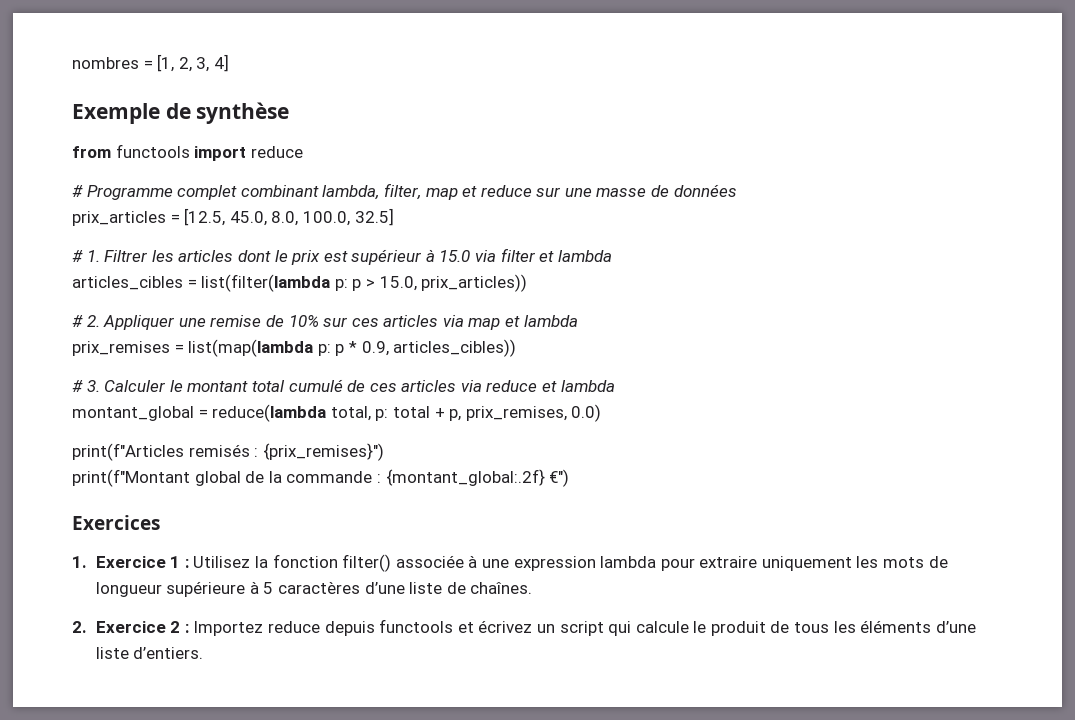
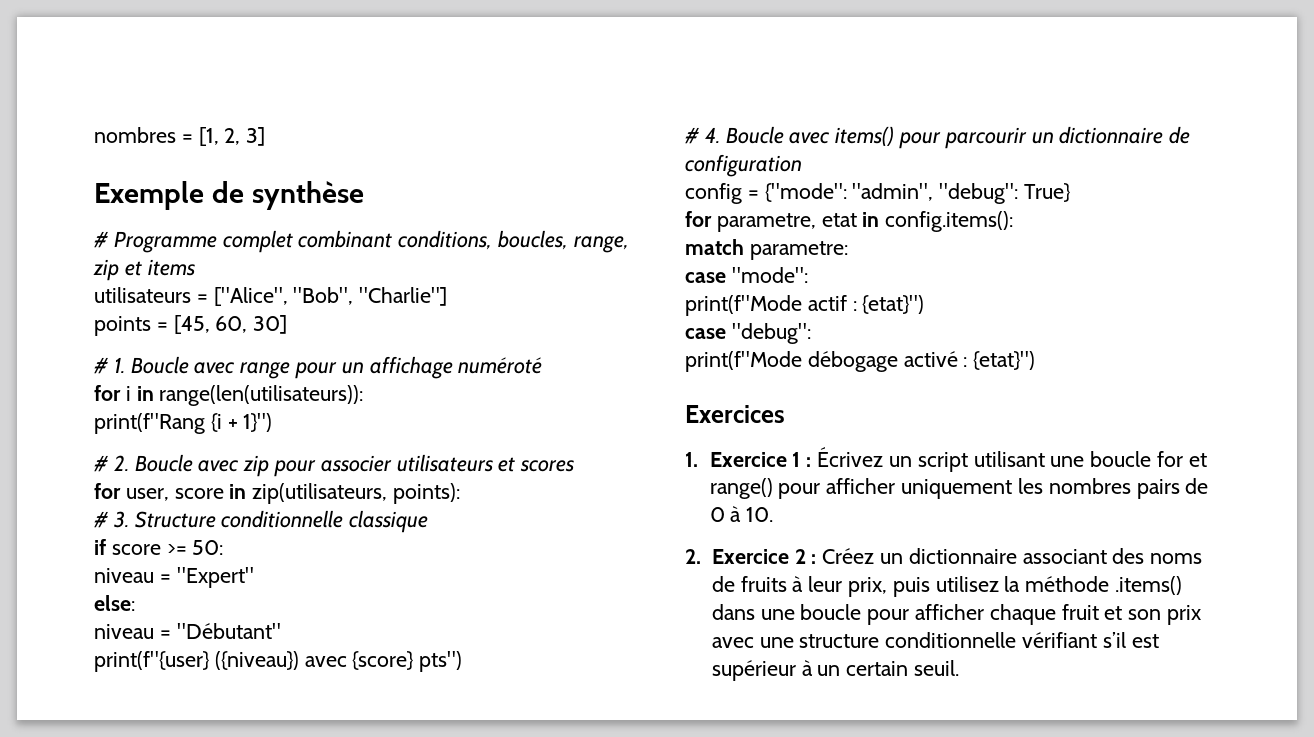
[196,54,229,72] 3, 4] -> [246,127,266,146] 3]
[72,144,303,161] // from functools import reduce -> (364, 195) none
[322,183,737,200] [72,208,394,226] [72,248,612,265] [72,274,528,292] [72,315,578,330] [72,339,517,357] [72,379,615,392] [72,404,602,422] [72,443,384,461] [72,469,570,487] lambda, filter, map et reduce sur une masse de données // prix_articles = [12.5, 45.0, 8.0, 100.0, 32.5] // # 1. Filtrer les articles dont le prix est supérieur à 15.0 via filter et lambda // articles_cibles = list(filter(lambda p: p > 15.0, prix_articles)) // # 2. Appliquer une remise de 10% sur ces articles via map et lambda // prix_remises = list(map(lambda p: p * 0.9, articles_cibles)) // # 3. Calculer le montant total cumulé de ces articles via reduce et lambda // montant_global = reduce(lambda total, p: total + p, prix_remises, 0.0) // print(f"Articles remisés : {prix_remises}") // print(f"Montant global de la commande : {montant_global:.2f} €") -> [398,230,629,253] [93,259,195,281] [94,287,448,306] [94,315,288,336] [94,356,543,379] [94,385,364,406] [94,413,273,434] [94,454,575,477] [94,483,460,504] [94,510,429,533] [94,539,224,555] [94,567,254,588] [94,595,135,611] [94,623,281,639] [94,651,463,672] [685,126,1191,149] [685,154,802,177] [685,183,1072,204] [685,211,1014,232] [685,239,848,260] [685,267,808,283] [685,295,925,316] [685,323,811,344] [685,351,1036,372] conditions, boucles, range, zip et items // utilisateurs = ["Alice", "Bob", "Charlie"] // points = [45, 60, 30] // # 1. Boucle avec range pour un affichage numéroté // for i in range(len(utilisateurs)): // print(f"Rang {i + 1}") // # 2. Boucle avec zip pour associer utilisateurs et scores // for user, score in zip(utilisateurs, points): // # 3. Structure conditionnelle classique // if score >= 50: // niveau = "Expert" // else: // niveau = "Débutant" // print(f"{user} ({niveau}) avec {score} pts") // # 4. Boucle avec items() pour parcourir un dictionnaire de configuration // config = {"mode": "admin", "debug": True} // for parametre, etat in config.items(): // match parametre: // case "mode": // print(f"Mode actif : {etat}") // case "debug": // print(f"Mode débogage activé : {etat}")
[193,554,948,572] [95,581,533,597] [72,619,976,636] [95,647,204,659] Utilisez la fonction filter() associée à une expression lambda pour extraire uniquement les mots de longueur supérieure à 5 caractères d’une liste de chaînes. // 2. Exercice 2 : Importez reduce depuis functools et écrivez un script qui calcule le produit de tous les éléments d’une liste d’entiers. -> [817,447,1207,472] [709,478,1209,499] [709,506,774,522] [685,548,1203,564] [711,576,1182,597] [711,604,1201,625] [711,632,1159,648] [711,660,959,681] Écrivez un script utilisant une boucle for et range() pour afficher uniquement les nombres pairs de 0 à 10. // 2. Exercice 2 : Créez un dictionnaire associant des noms de fruits à leur prix, puis utilisez la méthode .items() dans une boucle pour afficher chaque fruit et son prix avec une structure conditionnelle vérifiant s’il est supérieur à un certain seuil.

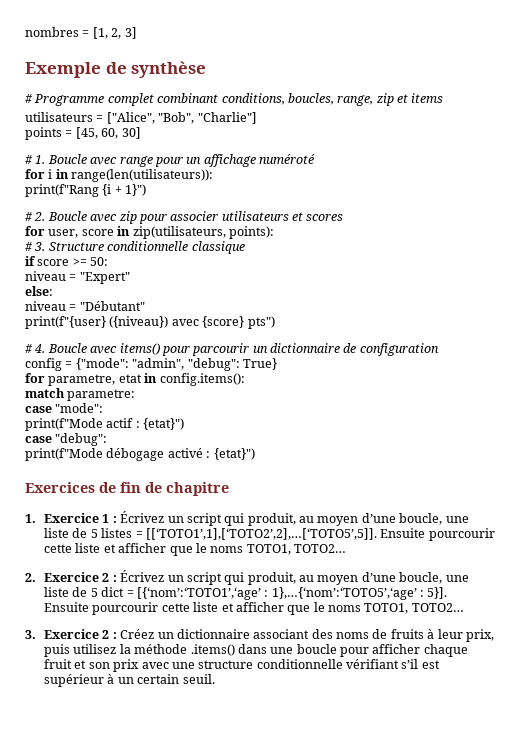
(785, 414) none -> [99,482,229,496] de fin de chapitre
[973,451,1207,467] [709,478,1209,499] [709,506,774,522] [685,549,701,564] utilisant une boucle for et range() pour afficher uniquement les nombres pairs de 0 à 10. // 2. -> [224,513,469,526] [44,528,495,541] [44,543,347,556] [25,570,469,585] [44,587,448,600] [44,602,464,615] [25,630,36,639] qui produit, au moyen d’une boucle, une liste de 5 listes = [[‘TOTO1’,1],[‘TOTO2’,2],…[‘TOTO5’,5]]. Ensuite pourcourir cette liste et afficher que le noms TOTO1, TOTO2… // 2. Exercice 2 : Écrivez un script qui produit, au moyen d’une boucle, une liste de 5 dict = [{‘nom’:‘TOTO1’,‘age’ : 1},…{‘nom’:‘TOTO5’,‘age’ : 5}]. Ensuite pourcourir cette liste et afficher que le noms TOTO1, TOTO2… // 3.

